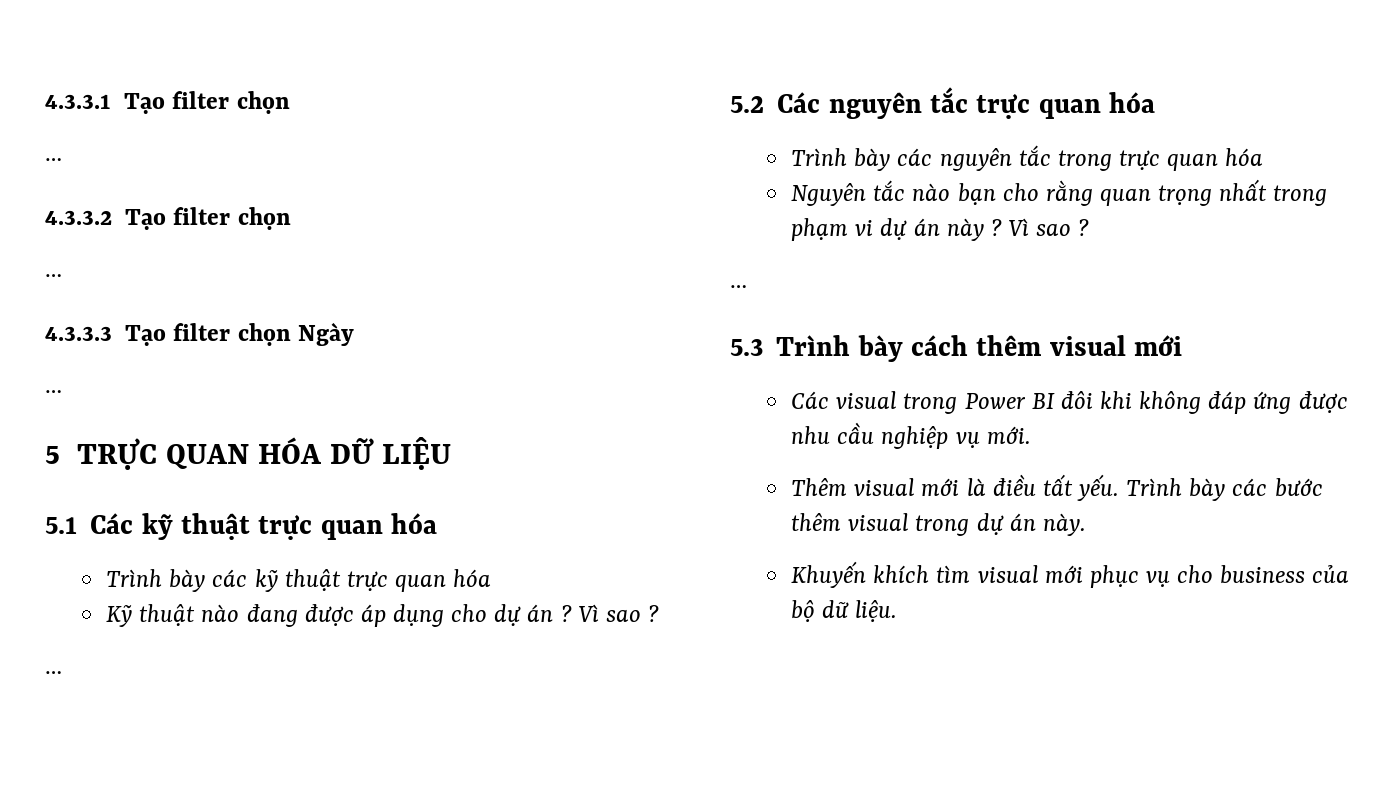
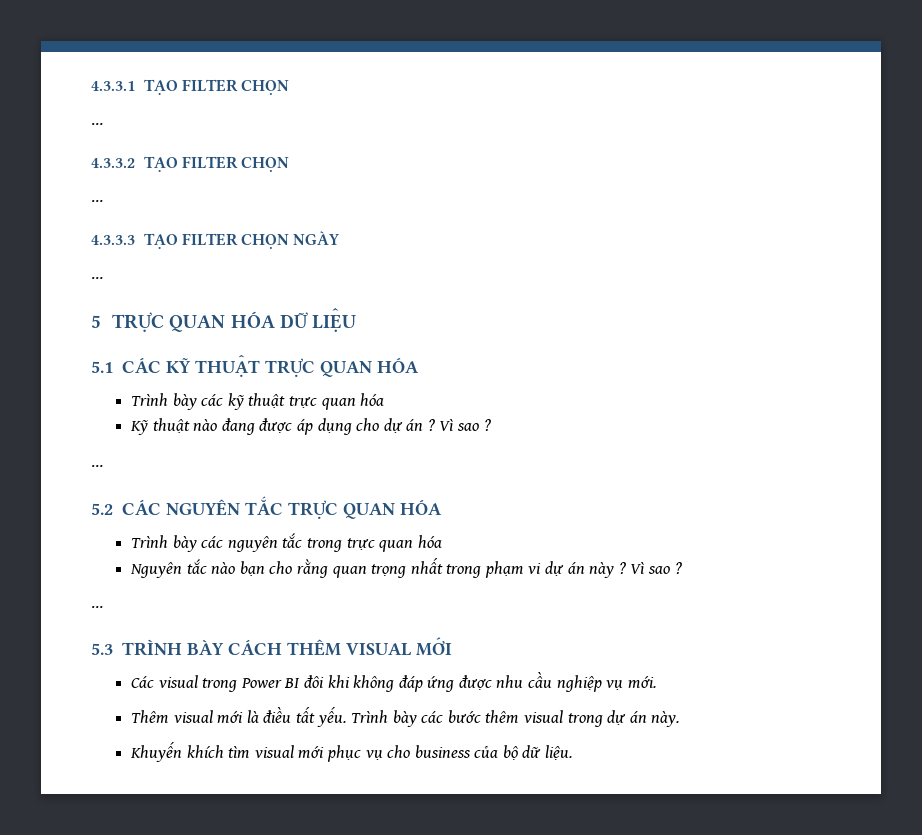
[124,91,290,114] Tạo filter chọn -> [143,79,290,95] TẠO FILTER CHỌN
[125,207,291,230] Tạo filter chọn -> [143,156,290,172] TẠO FILTER CHỌN
[125,322,354,346] Tạo filter chọn Ngày -> [143,231,340,249] TẠO FILTER CHỌN NGÀY
[90,513,438,540] Các kỹ thuật trực quan hóa -> [121,354,419,377] CÁC KỸ THUẬT TRỰC QUAN HÓA
[777,87,1156,119] Các nguyên tắc trực quan hóa -> [121,496,442,519] CÁC NGUYÊN TẮC TRỰC QUAN HÓA
[776,335,1183,362] Trình bày cách thêm visual mới -> [121,637,452,656] TRÌNH BÀY CÁCH THÊM VISUAL MỚI

